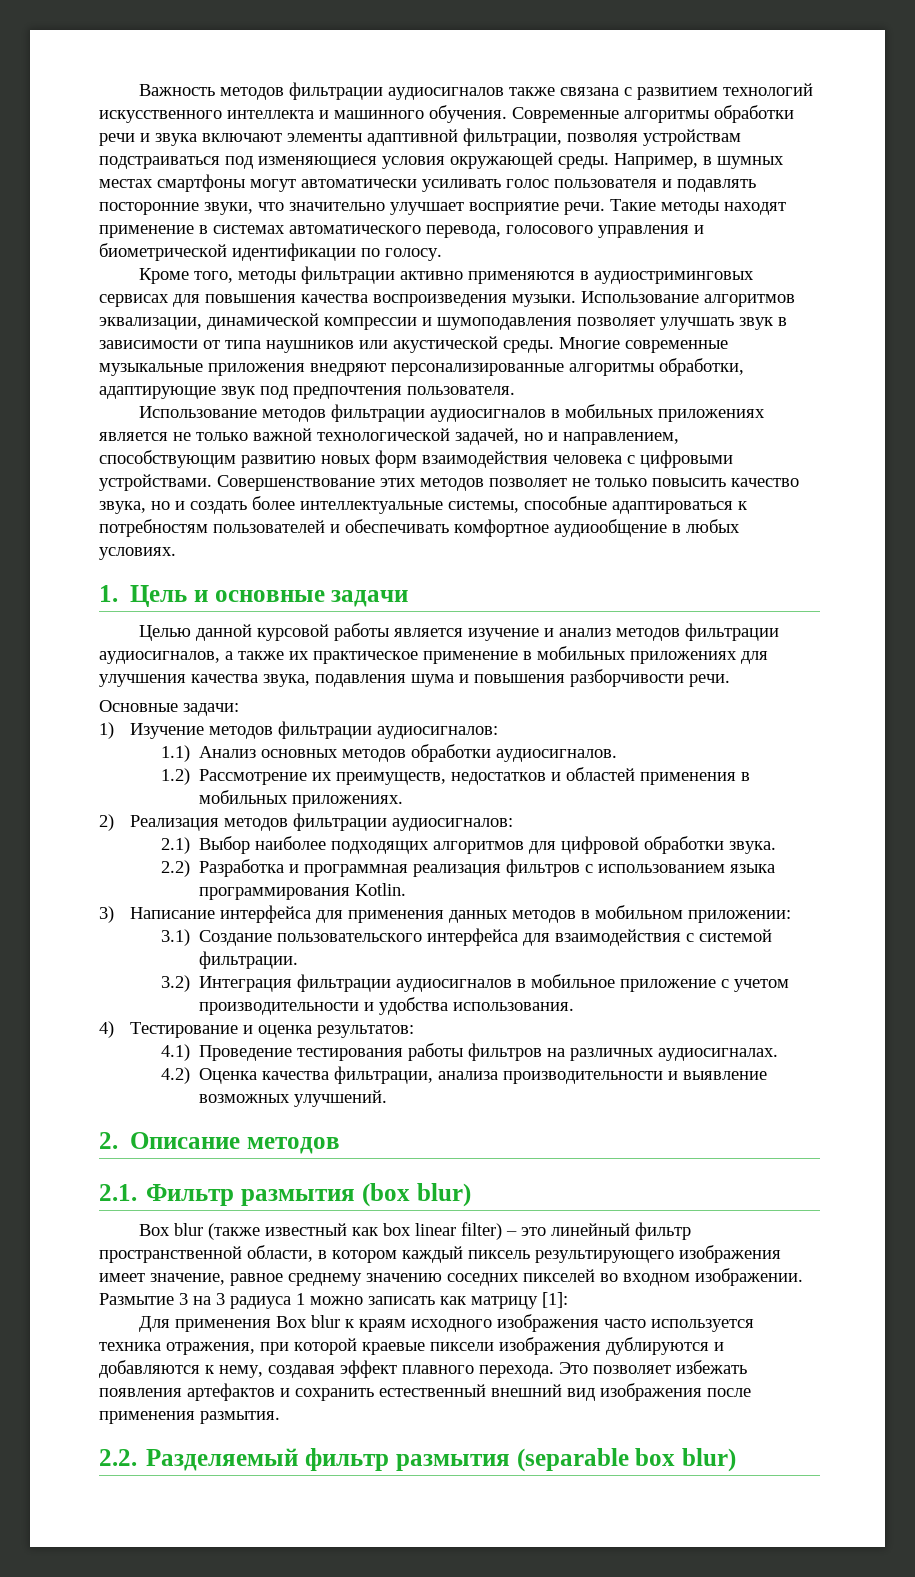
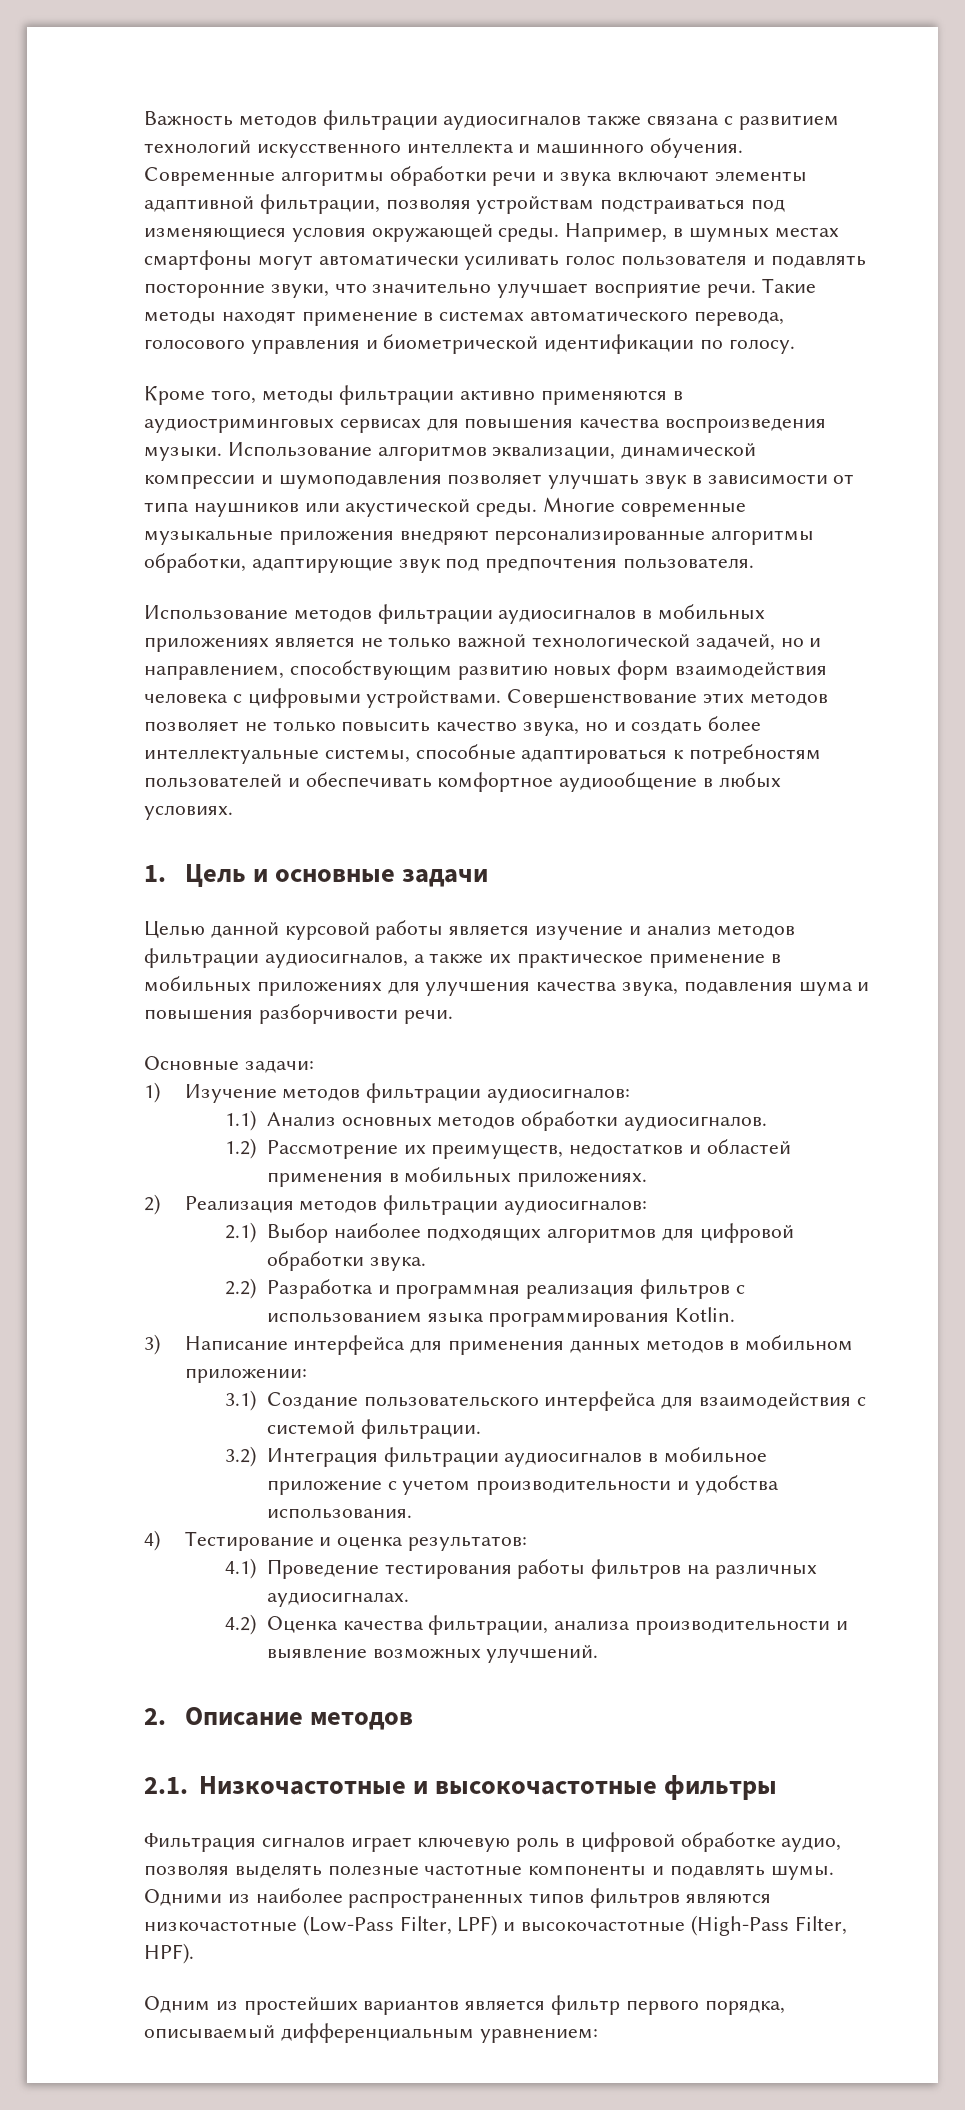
[146,1183,471,1207] [138,1222,691,1240] [99,1245,781,1263] [99,1268,803,1286] [99,1292,568,1309] [138,1314,754,1332] [99,1337,724,1355] [99,1360,747,1378] [99,1383,751,1401] [99,1411,280,1424] [99,1448,736,1472] Фильтр размытия (box blur) // Box blur (также известный как box linear filter) – это линейный фильтр пространственной области, в котором каждый пиксель результирующего изображения имеет значение, равное среднему значению соседних пикселей во входном изображении. Размытие 3 на 3 радиуса 1 можно записать как матрицу [1]: // Для применения Box blur к краям исходного изображения часто используется техника отражения, при которой краевые пиксели изображения дублируются и добавляются к нему, создавая эффект плавного перехода. Это позволяет избежать появления артефактов и сохранить естественный внешний вид изображения после применения размытия. // 2.2. Разделяемый фильтр размытия (separable box blur) -> [198,1775,778,1800] [144,1832,842,1852] [144,1865,834,1880] [144,1888,771,1908] [144,1915,847,1936] [144,1943,194,1964] [144,1995,785,2015] [144,2023,598,2043] Низкочастотные и высокочастотные фильтры // Фильтрация сигналов играет ключевую роль в цифровой обработке аудио, позволяя выделять полезные частотные компоненты и подавлять шумы. Одними из наиболее распространенных типов фильтров являются низкочастотные (Low-Pass Filter, LPF) и высокочастотные (High-Pass Filter, HPF). // Одним из простейших вариантов является фильтр первого порядка, описываемый дифференциальным уравнением:

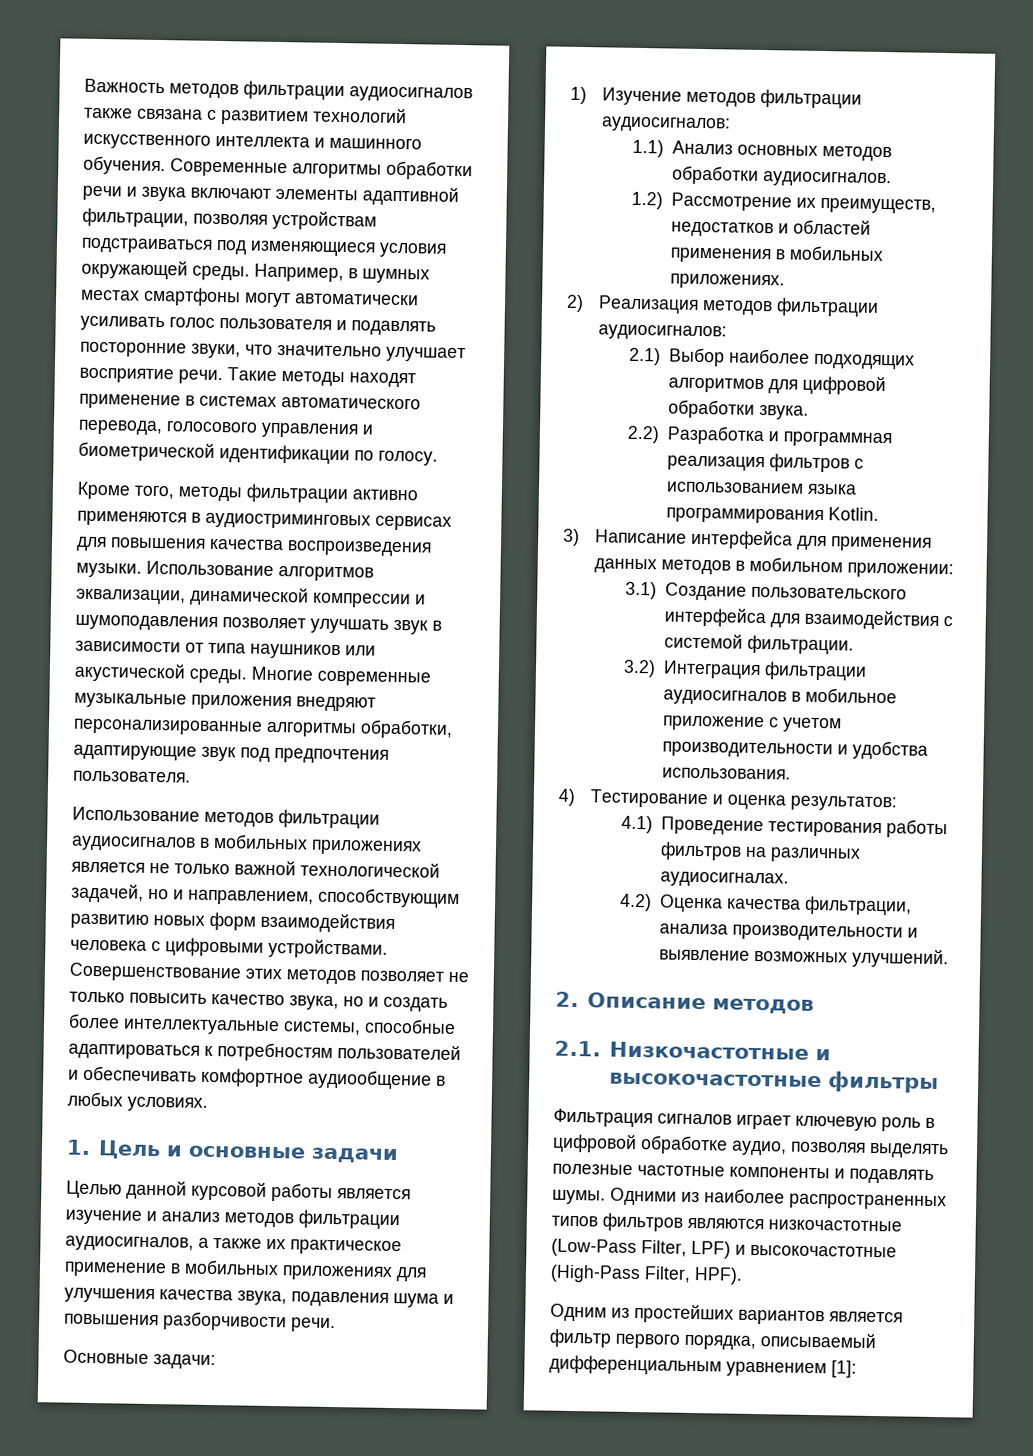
[479,2028,598,2043] уравнением: -> [726,1360,857,1378] уравнением [1]:

